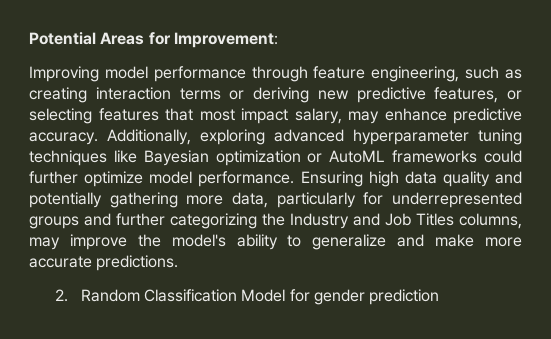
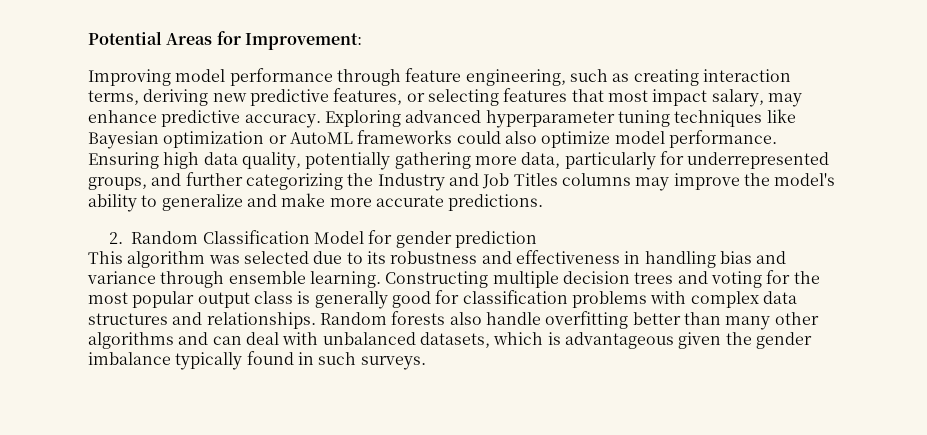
[179,88,245,100] terms or -> [88,90,139,105] terms,
[107,129,265,145] Additionally, exploring -> [324,110,401,127] Exploring
[29,171,78,184] further -> [504,131,537,144] also
[442,171,522,187] quality and -> [241,152,301,170] quality,
[29,216,79,229] groups -> [88,177,147,190] groups,
[459,213,522,229] columns, -> [561,173,631,186] columns
(440, 297) none -> [88,250,787,268] [87,270,820,288] [88,290,797,309] [88,311,819,330] [88,332,812,349] [88,351,426,370] // This algorithm was selected due to its robustness and effectiveness in handling bias and variance through ensemble learning. Constructing multiple decision trees and voting for the most popular output class is generally good for classification problems with complex data structures and relationships. Random forests also handle overfitting better than many other algorithms and can deal with unbalanced datasets, which is advantageous given the gender imbalance typically found in such surveys.

